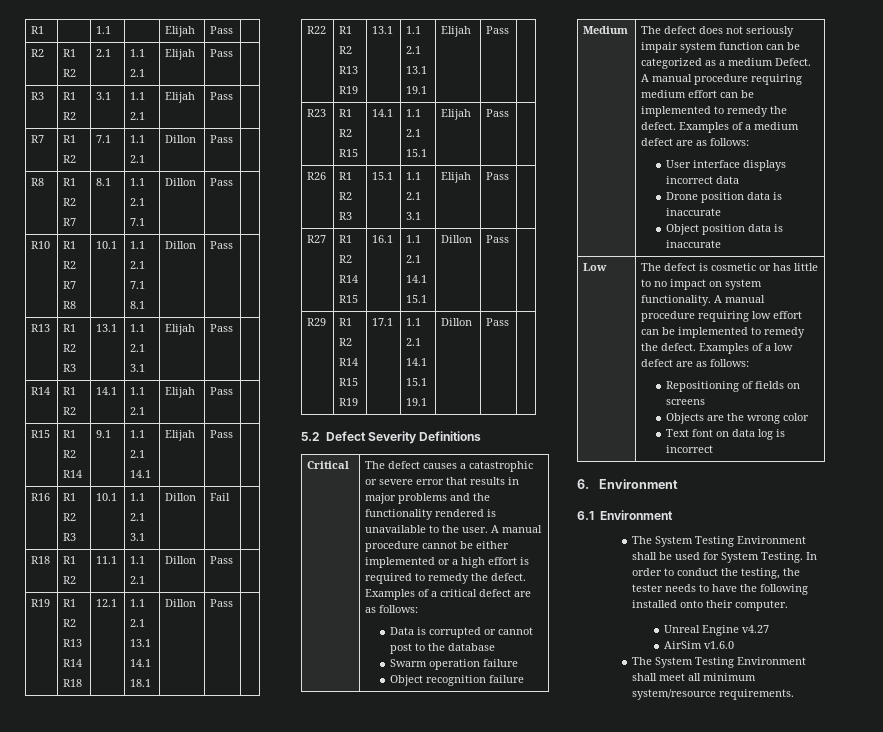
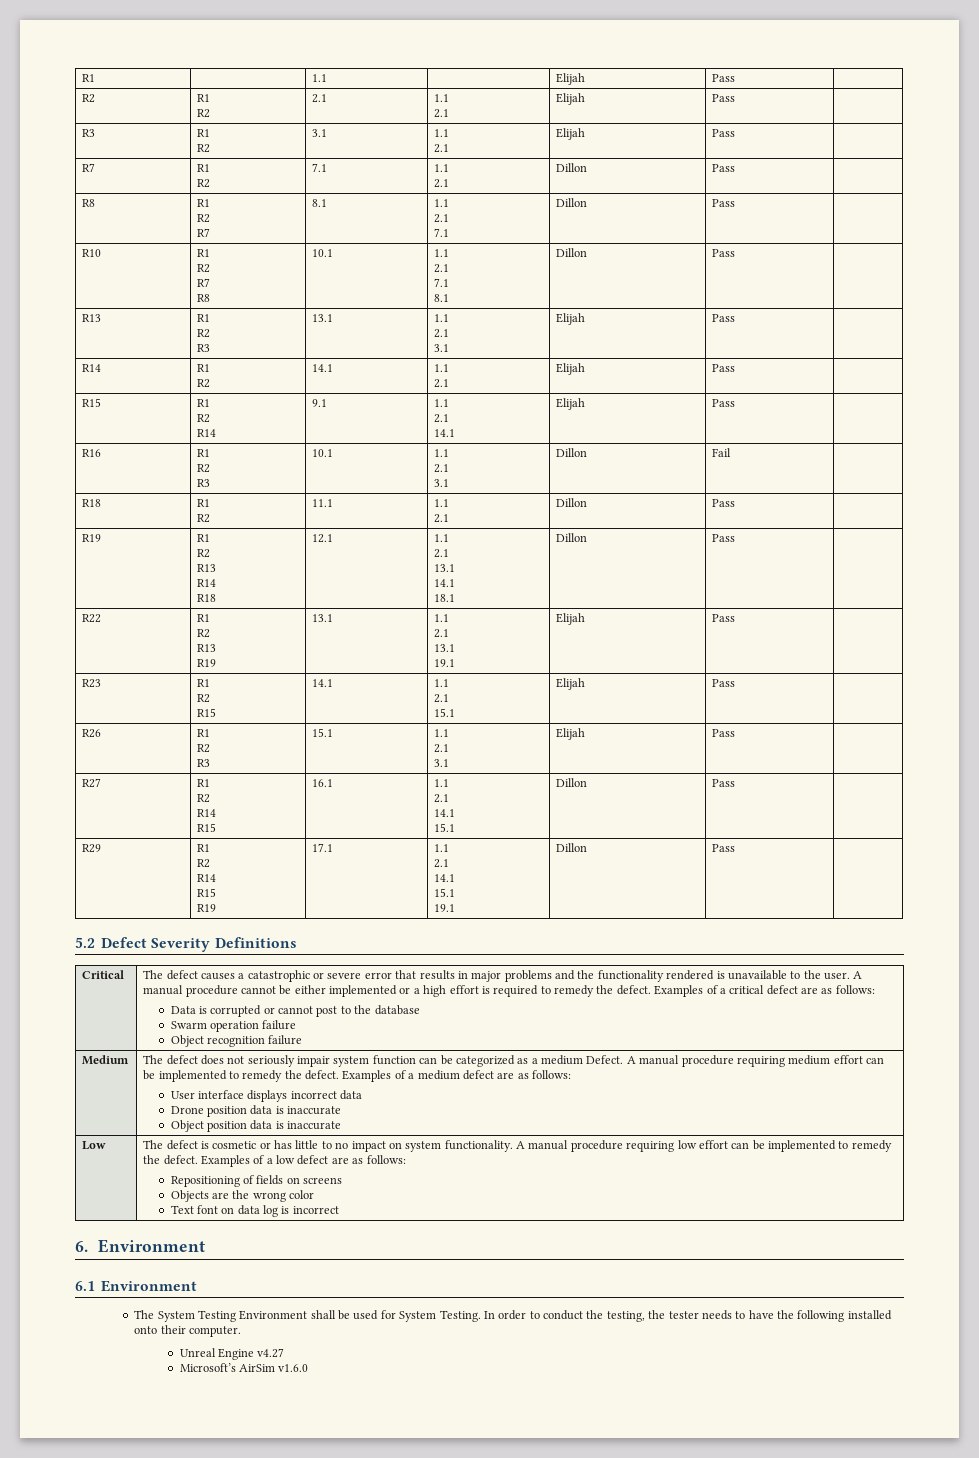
(769, 629) none -> [179,1363,236,1372] Microsoft’s
[632,657,807,668] [632,673,757,681] [632,689,795,700] // The System Testing Environment shall meet all minimum system/resource requirements. -> (309, 1368) none

